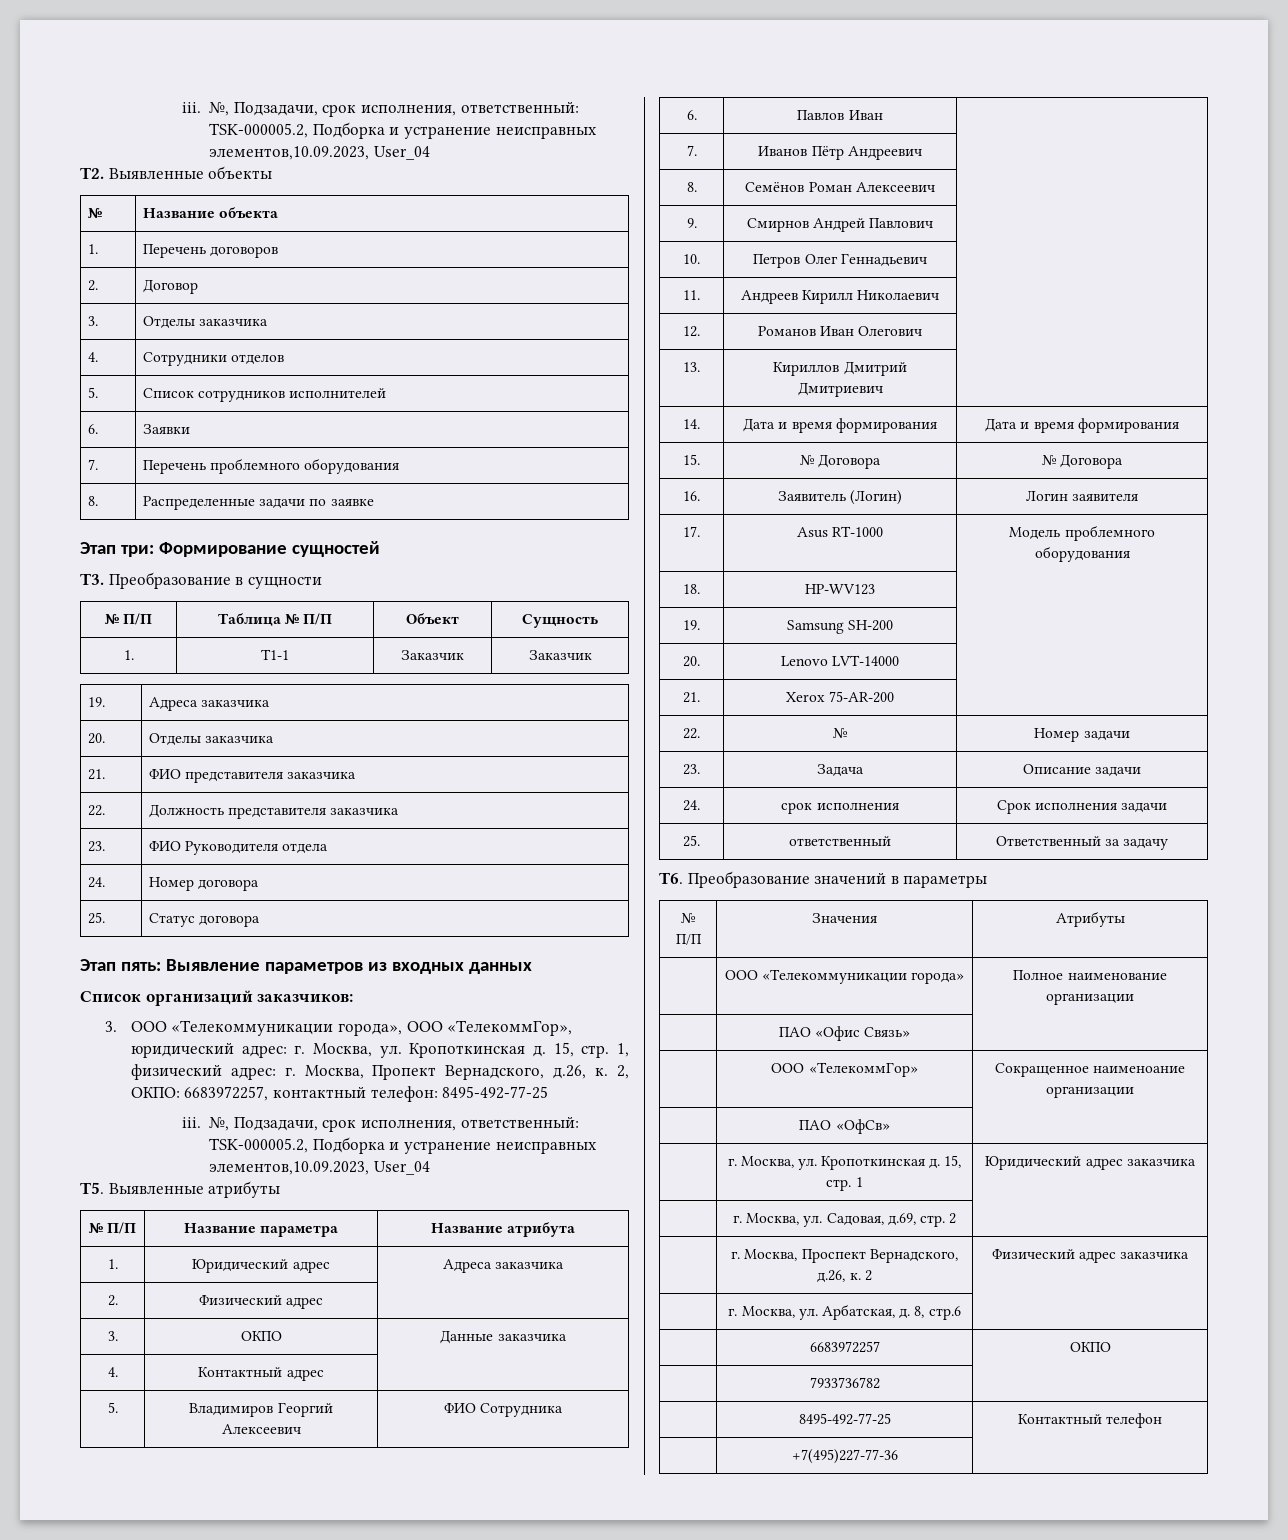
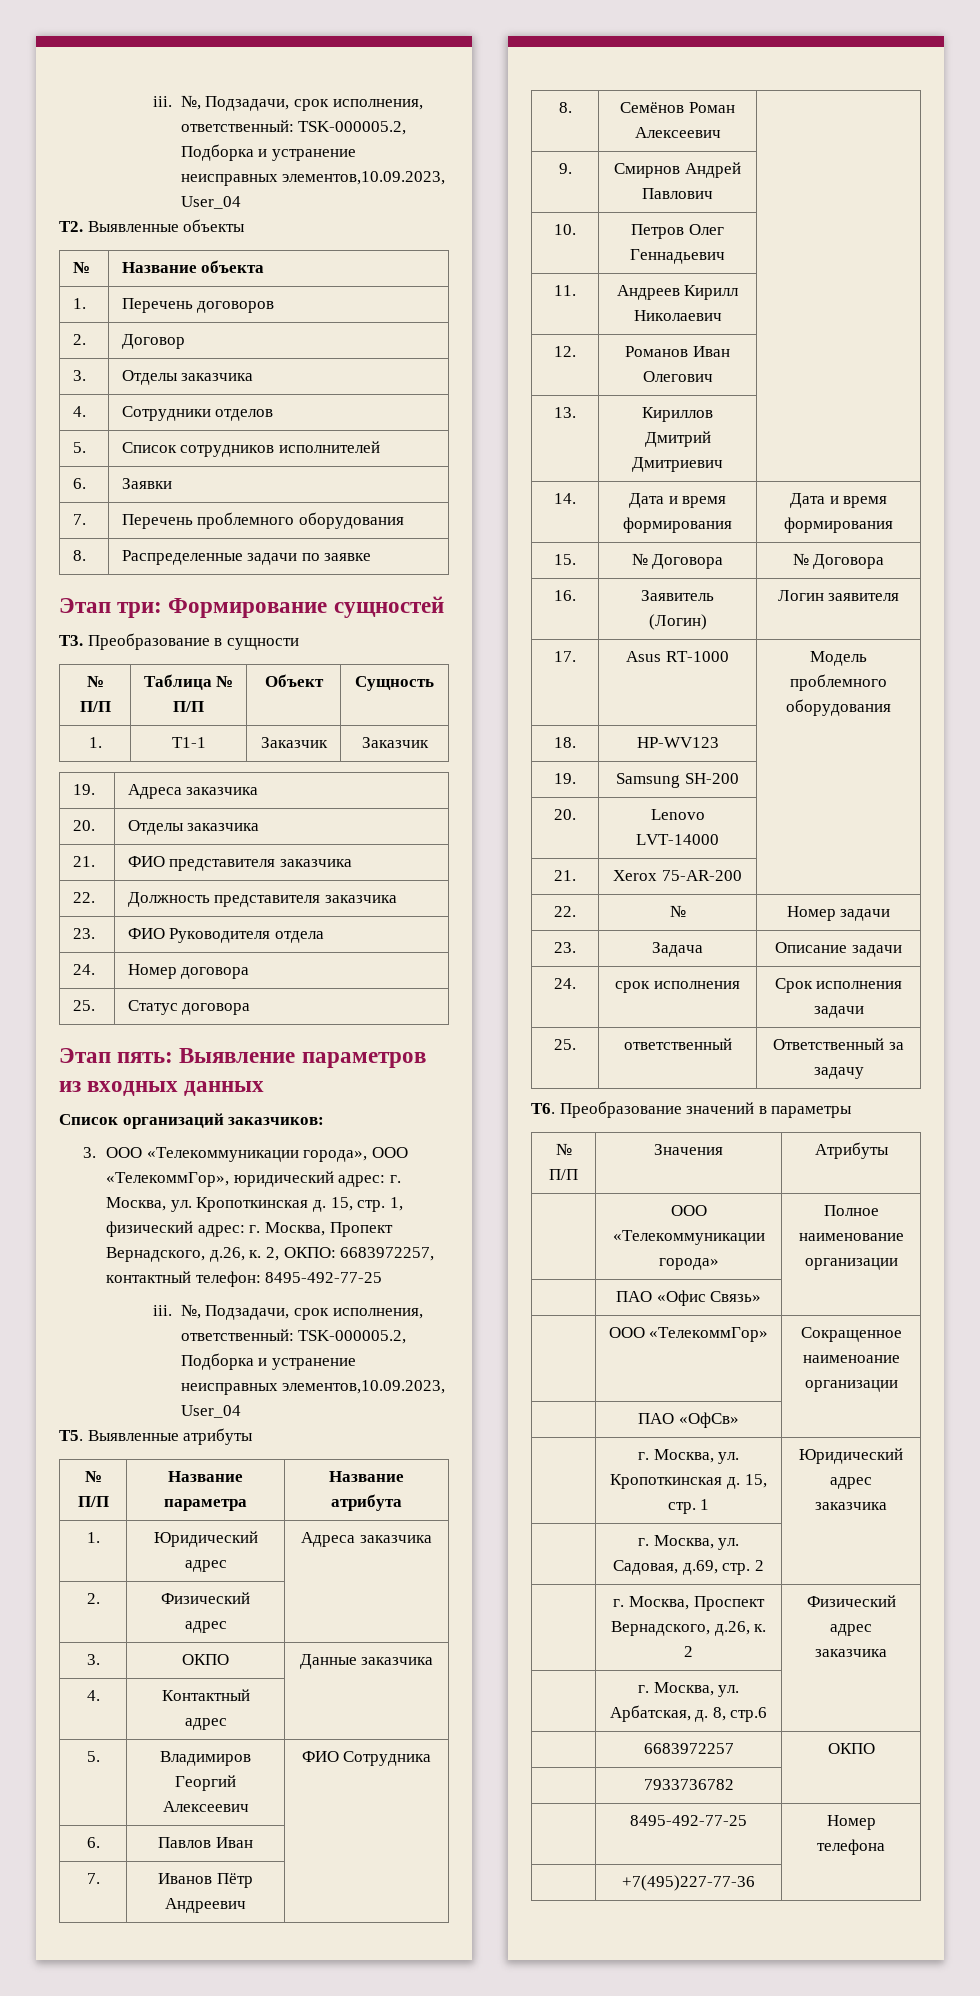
[1017,1413,1163,1428] Контактный телефон -> [826,1815,876,1830] [817,1839,885,1855] Номер телефона

